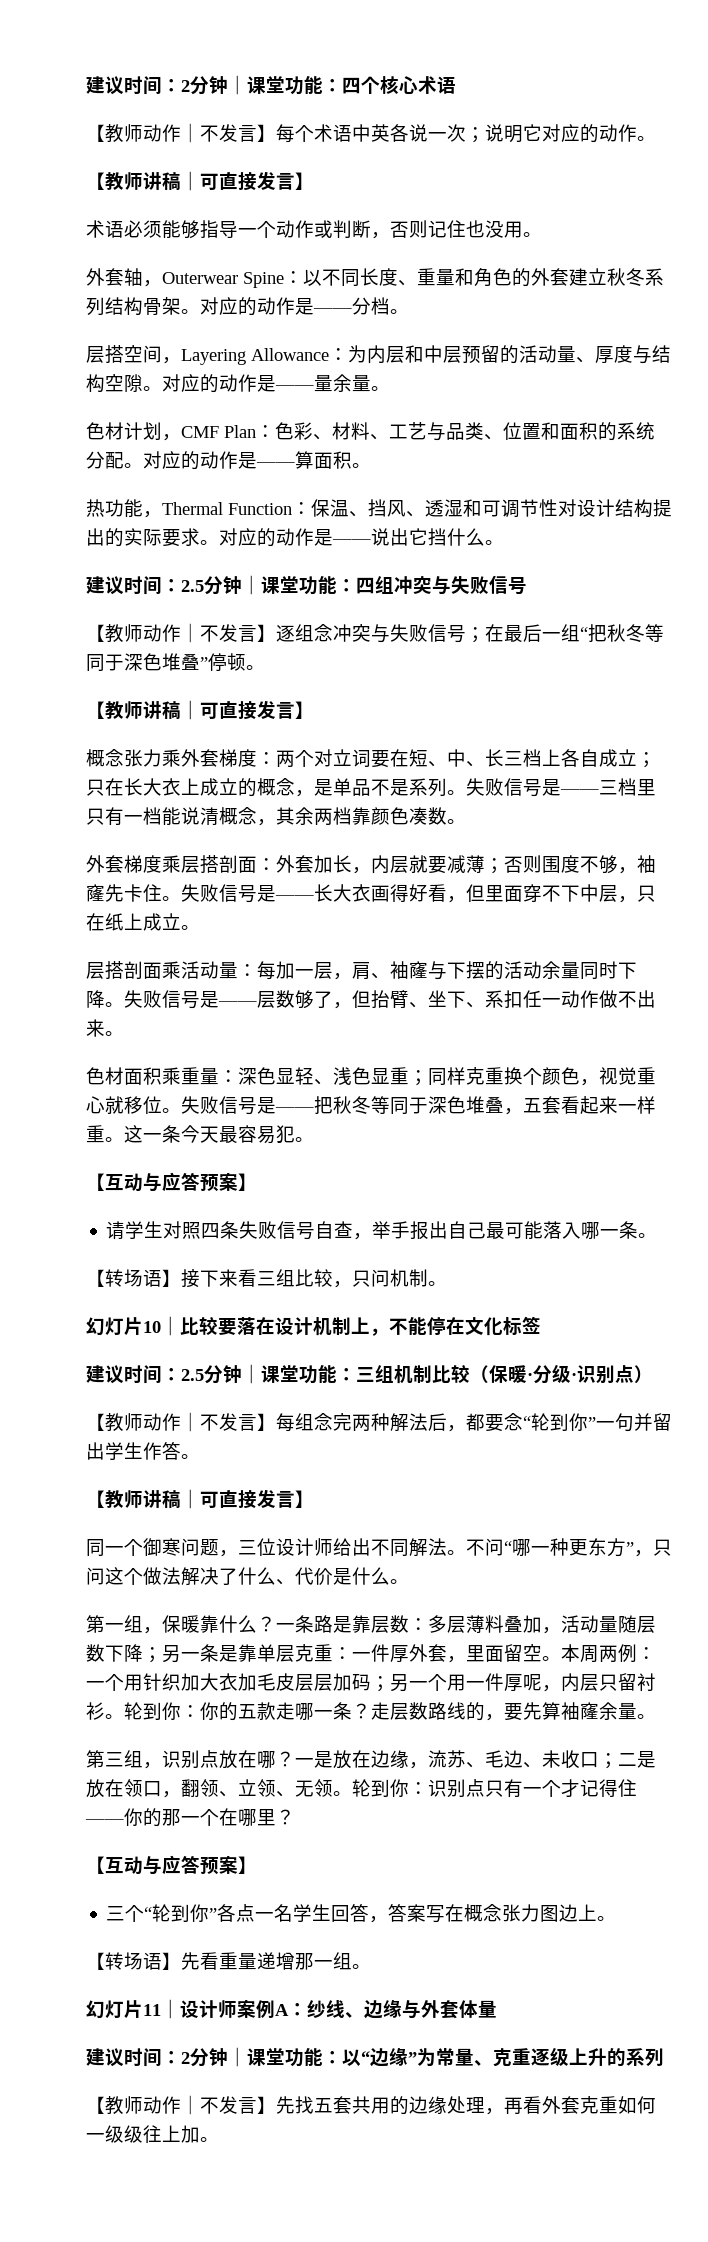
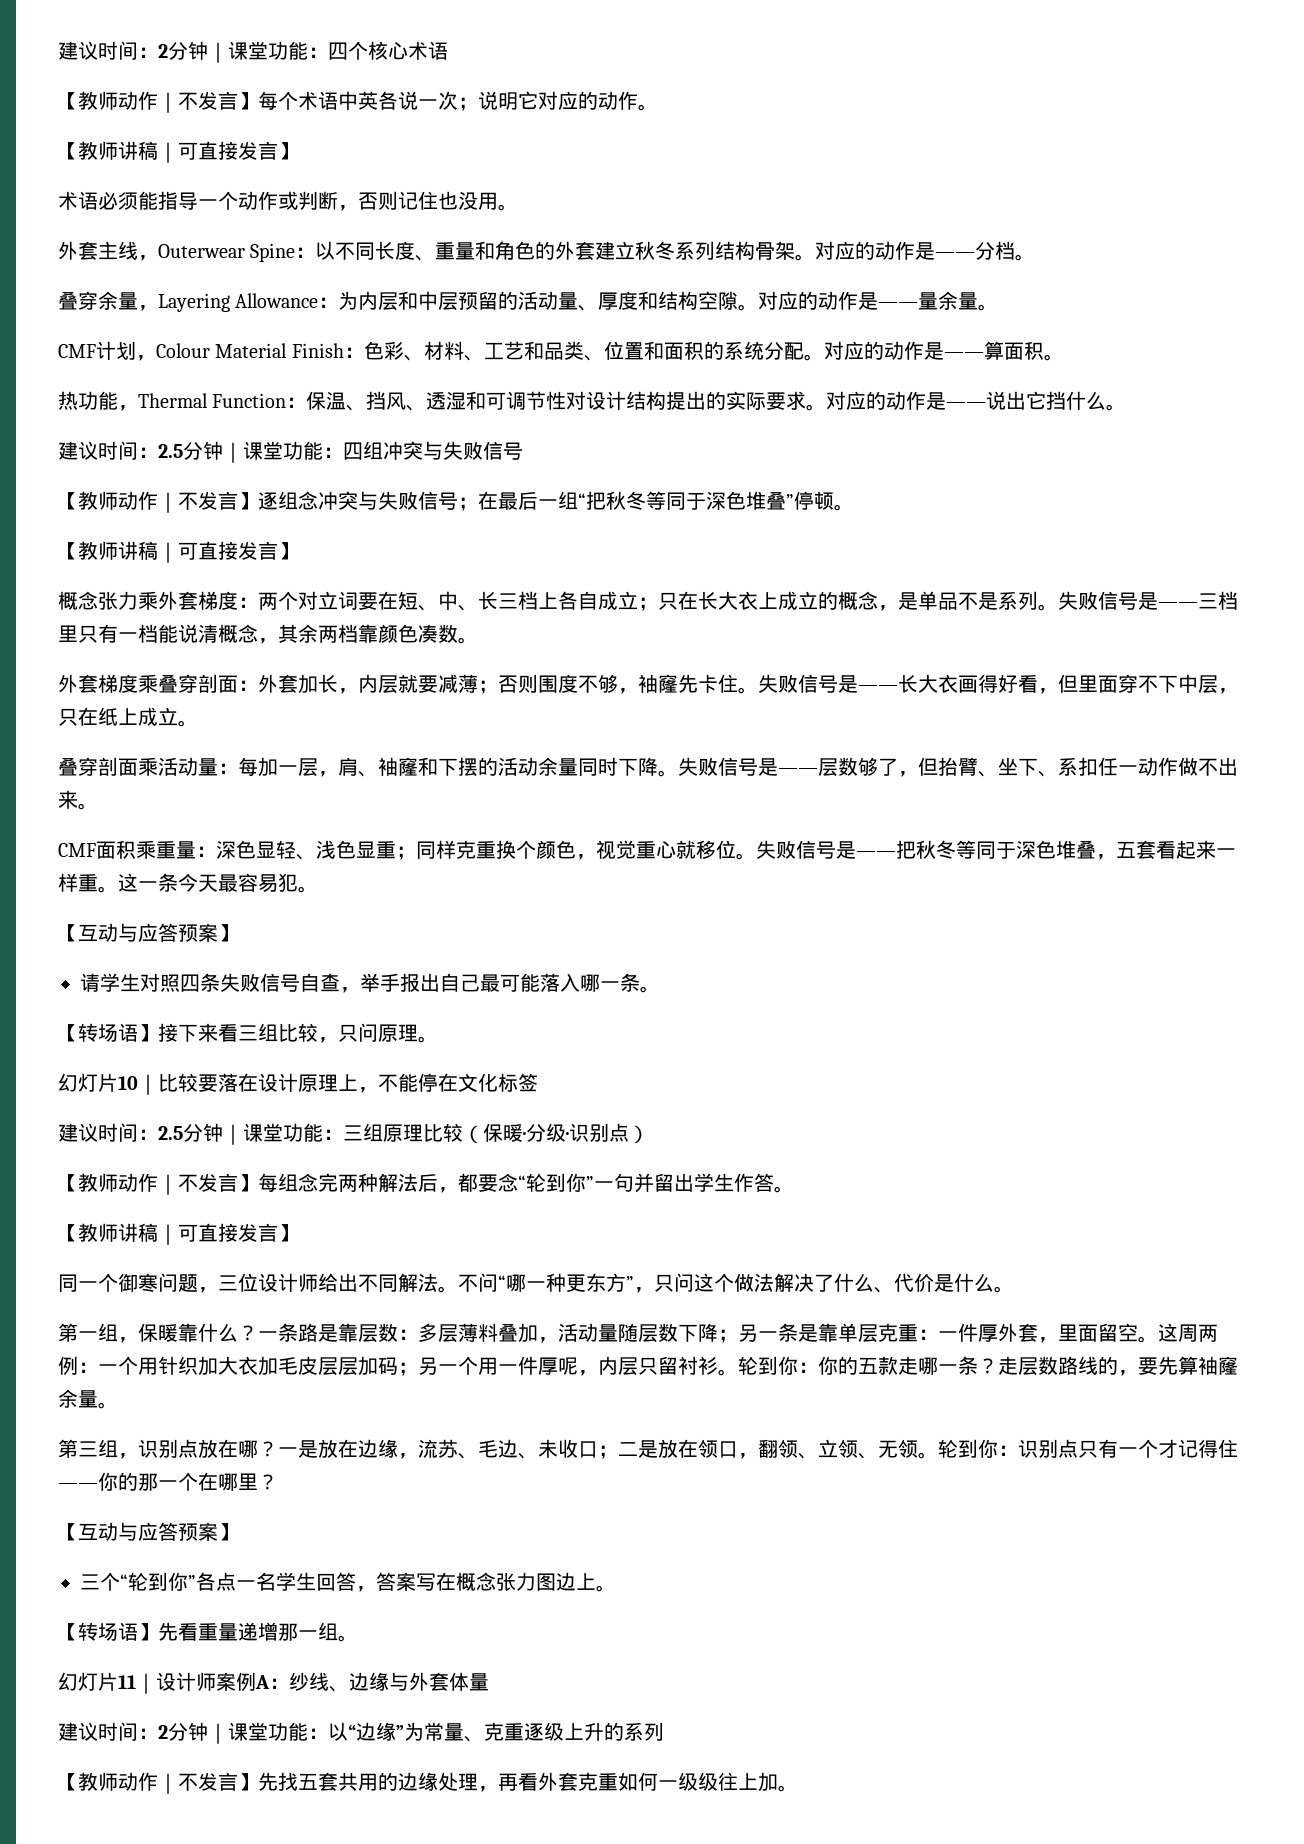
[181,220,200,239] 够 -> (158, 200) none
[124,268,143,286] 轴 -> [98,241,138,260] 主线
[86,345,162,364] 层搭空间 -> [58,291,138,310] 叠穿余量
[633,345,652,364] 与 -> [638,291,659,310] 和
[86,422,256,441] 色材计划，CMF Plan -> [58,341,344,361] CMF计划，Colour Material Finish
[427,422,446,441] 与 -> [523,341,544,360] 和
[181,855,219,874] 层搭 -> [158,674,198,693] 叠穿
[86,961,124,980] 层搭 -> [58,757,98,776] 叠穿
[428,961,447,980] 与 -> [418,757,438,776] 和
[86,1067,124,1085] 色材 -> [58,843,96,857] CMF
[390,1269,428,1287] 机制 -> [378,1024,418,1042] 原理
[313,1317,351,1336] 机制 -> [298,1074,338,1092] 原理
[394,1365,432,1384] 机制 -> [383,1124,423,1142] 原理
[561,1644,580,1662] 本 -> [1158,1323,1178,1342] 这

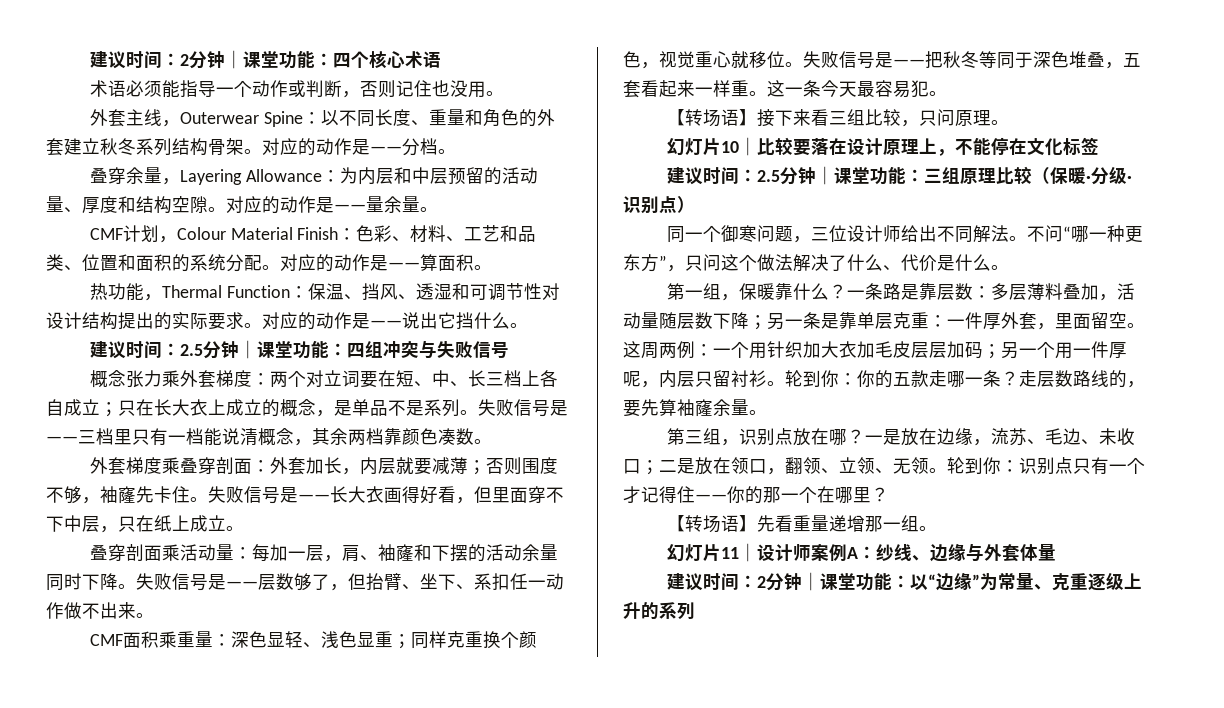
[58,91,658,113] [58,141,298,163] // 【教师动作｜不发言】每个术语中英各说一次；说明它对应的动作。 // 【教师讲稿｜可直接发言】 -> (442, 59) none
[58,491,854,513] [58,541,298,563] // 【教师动作｜不发言】逐组念冲突与失败信号；在最后一组“把秋冬等同于深色堆叠”停顿。 // 【教师讲稿｜可直接发言】 -> (510, 350) none
[58,923,238,942] [80,973,660,993] // 【互动与应答预案】 // 请学生对照四条失败信号自查，举手报出自己最可能落入哪一条。 -> (947, 93) none
[58,1173,794,1195] [58,1223,298,1245] // 【教师动作｜不发言】每组念完两种解法后，都要念“轮到你”一句并留出学生作答。 // 【教师讲稿｜可直接发言】 -> (695, 204) none
[58,1522,238,1541] [80,1572,616,1592] // 【互动与应答预案】 // 三个“轮到你”各点一名学生回答，答案写在概念张力图边上。 -> (889, 494) none
[58,1772,798,1794] // 【教师动作｜不发言】先找五套共用的边缘处理，再看外套克重如何一级级往上加。 -> (695, 611) none

